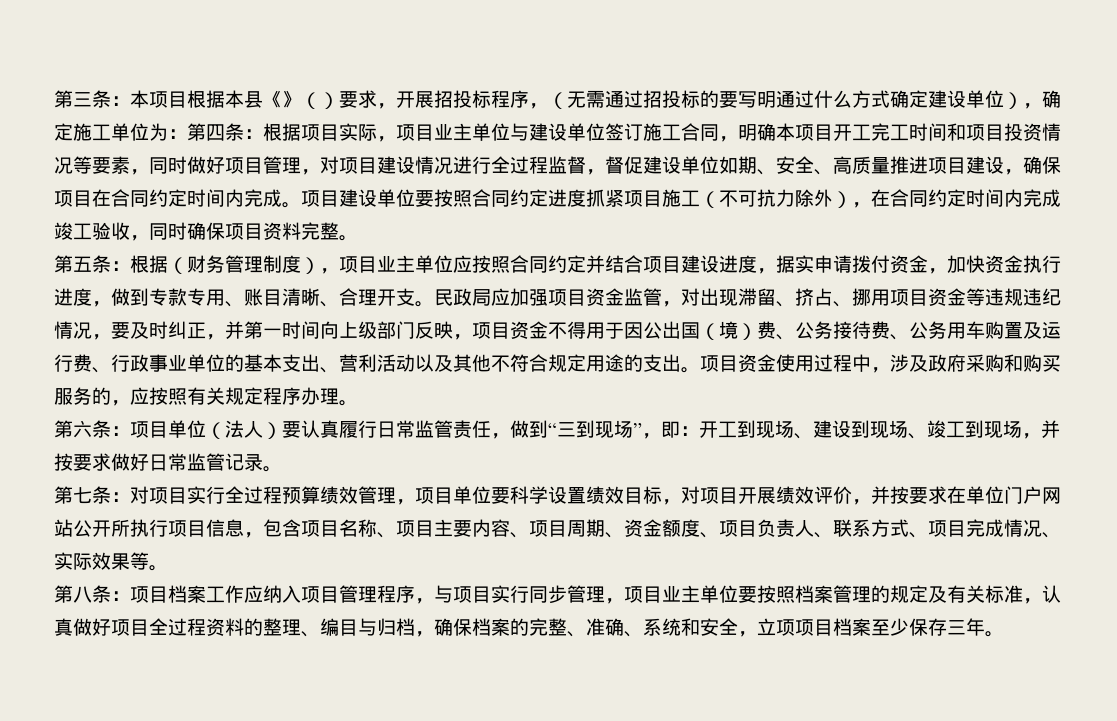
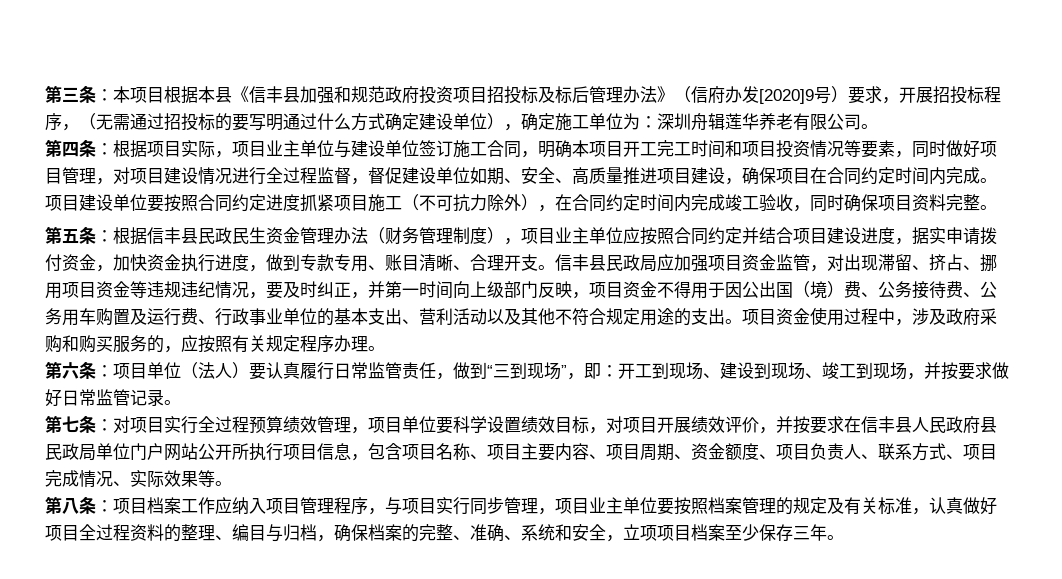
[282,90,320,109] 》（ -> [249,86,831,104] 信丰县加强和规范政府投资项目招投标及标后管理办法》（信府办发[2020]9号
(187, 134) none -> [657,113,878,131] 深圳舟辑莲华养老有限公司。 //
(168, 264) none -> [147,227,368,245] 信丰县民政民生资金管理办法
(434, 304) none -> [555,254,606,271] 信丰县
(966, 495) none -> [861,416,997,434] [45,443,96,461] 信丰县人民政府县民政局

